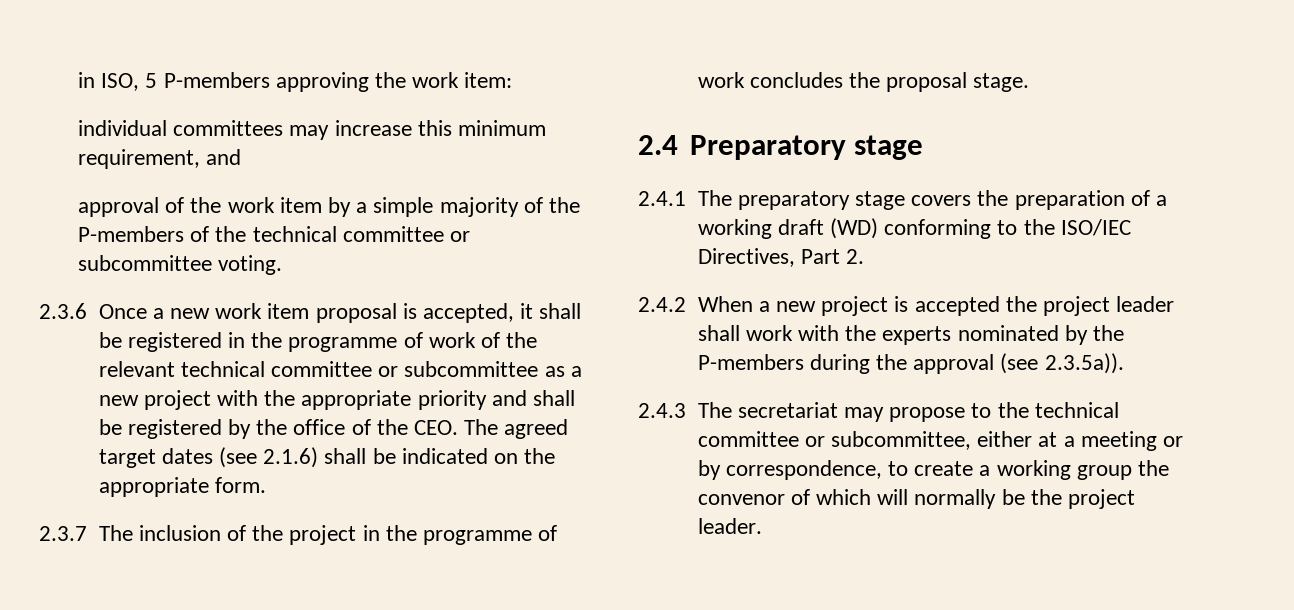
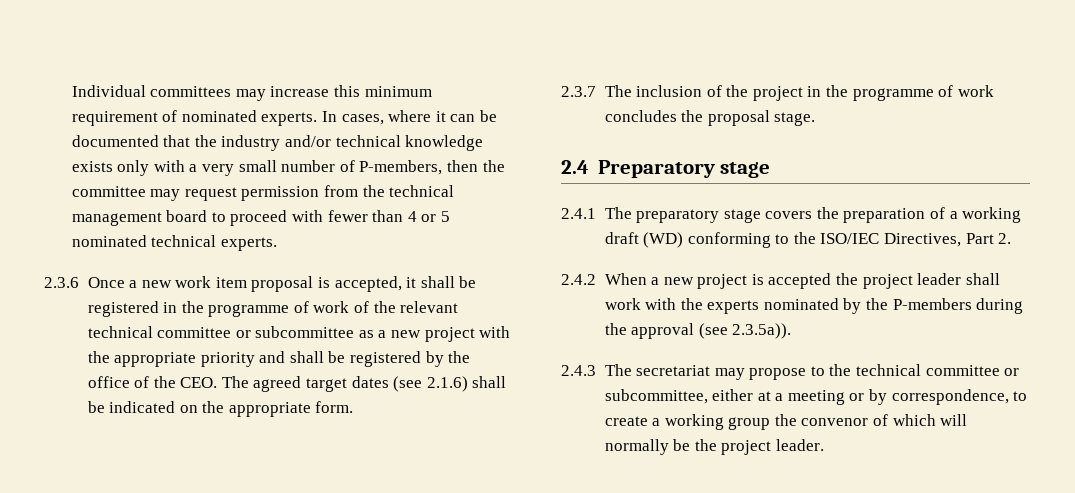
[78,72,513,92] [78,120,168,136] in ISO, 5 P-members approving the work item: // individual -> [71,85,146,97] Individual
[78,149,242,169] [78,197,581,217] [78,226,471,242] [78,255,283,275] requirement, and // approval of the work item by a simple majority of the P-members of the technical committee or subcommittee voting. -> [71,110,497,126] [71,135,484,151] [71,160,505,176] [71,185,455,201] [71,210,450,226] [71,235,277,251] requirement of nominated experts. In cases, where it can be documented that the industry and/or technical knowledge exists only with a very small number of P-members, then the committee may request permission from the technical management board to proceed with fewer than 4 or 5 nominated technical experts.

